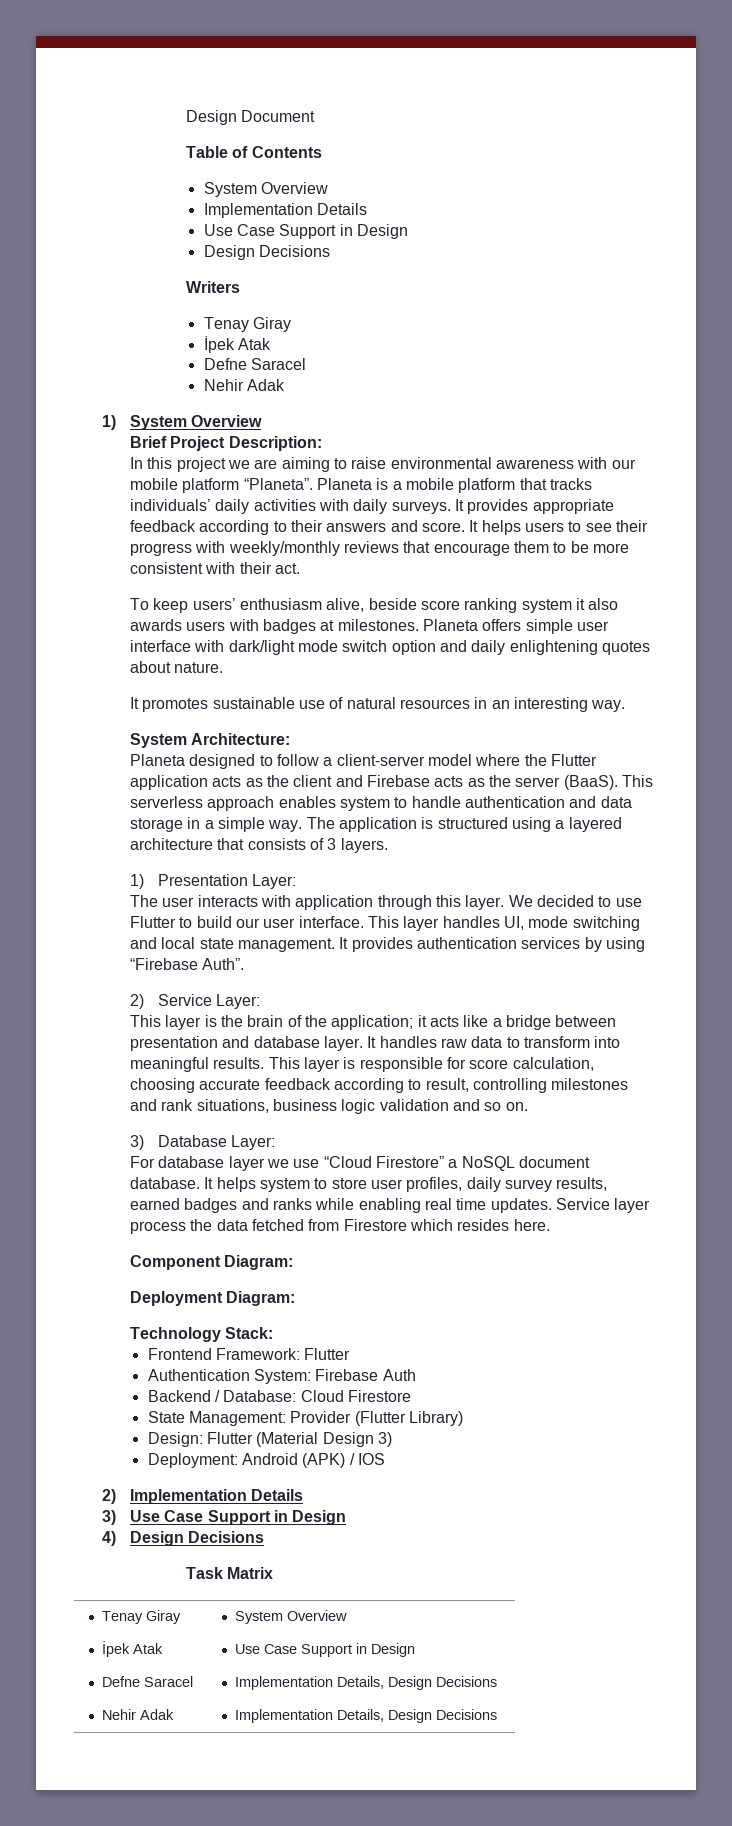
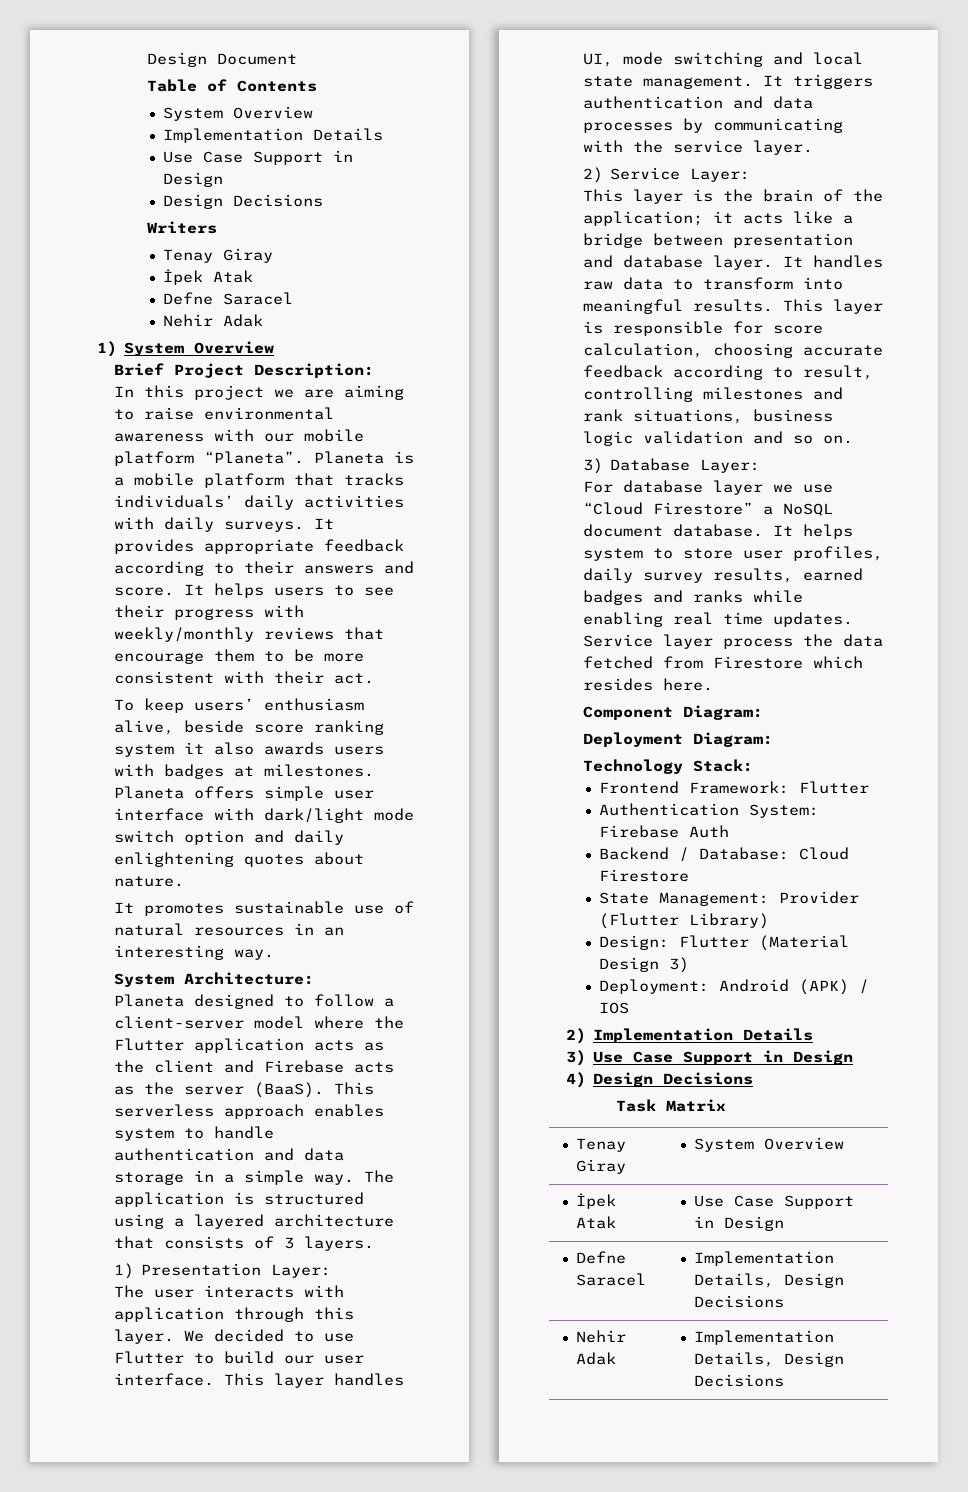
[351,937,645,952] [130,958,245,970] provides authentication services by using “Firebase Auth”. -> [792,74,873,89] [582,96,813,109] [582,118,843,133] [582,140,813,155] triggers authentication and data processes by communicating with the service layer.

